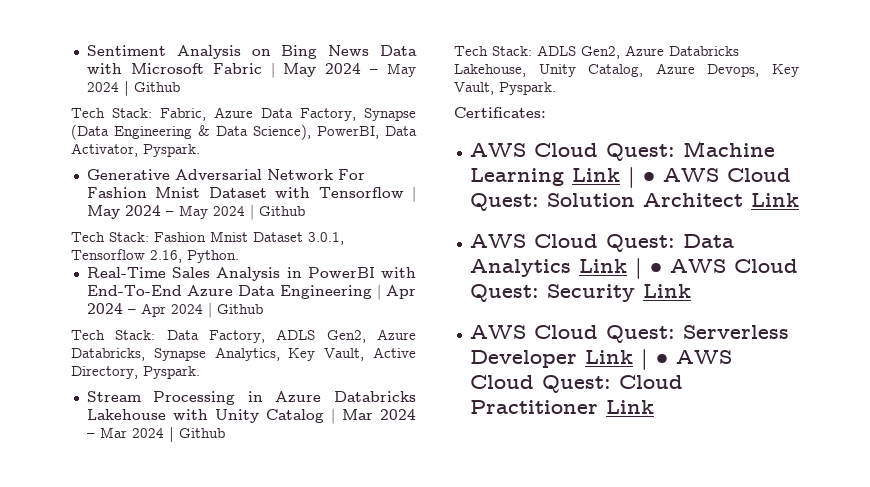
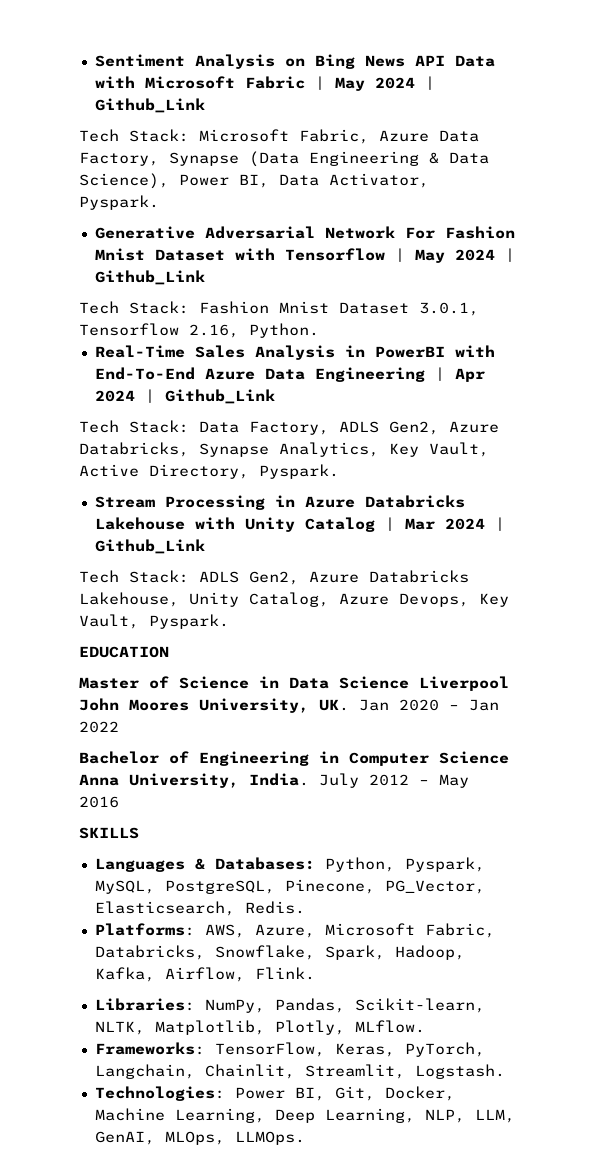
(370, 50) none -> [414,55,445,66] API
[370,63,416,77] [86,81,180,96] [71,108,152,118] – May 2024 | Github // Tech Stack: -> [424,76,435,90] [94,98,205,113] [79,129,289,142] | Github_Link // Tech Stack: Microsoft
[317,126,379,139] PowerBI, -> [179,174,269,188] Power BI,
[165,204,305,220] – May 2024 | Github -> [504,248,515,262] [94,270,205,285] | Github_Link
[127,302,263,318] – Apr 2024 | Github -> [144,389,275,404] | Github_Link
[86,427,225,442] – Mar 2024 | Github -> [494,517,505,531] [94,539,205,554] | Github_Link
[454,107,546,118] [469,141,775,161] [469,167,791,188] [469,193,799,211] [469,234,734,252] [469,258,798,279] [469,284,691,302] [469,325,789,343] [469,349,732,370] [469,375,683,393] [469,400,654,414] Certificates: // AWS Cloud Quest: Machine Learning Link | • AWS Cloud Quest: Solution Architect Link // AWS Cloud Quest: Data Analytics Link | • AWS Cloud Quest: Security Link // AWS Cloud Quest: Serverless Developer Link | • AWS Cloud Quest: Cloud Practitioner Link -> [79,646,169,658] [79,676,509,691] [79,698,499,713] [79,721,119,733] [79,751,509,766] [79,773,469,788] [79,796,119,808] [79,827,139,839] [94,857,485,872] [94,879,485,894] [94,901,305,916] [94,923,495,938] [94,945,465,960] [94,967,315,982] [94,998,485,1013] [94,1020,425,1035] [94,1042,485,1057] [94,1064,505,1079] [94,1086,455,1101] [94,1108,515,1123] [94,1131,305,1145] EDUCATION // Master of Science in Data Science Liverpool John Moores University, UK. Jan 2020 – Jan 2022 // Bachelor of Engineering in Computer Science Anna University, India. July 2012 – May 2016 // SKILLS // Languages & Databases: Python, Pyspark, MySQL, PostgreSQL, Pinecone, PG_Vector, Elasticsearch, Redis. // Platforms: AWS, Azure, Microsoft Fabric, Databricks, Snowflake, Spark, Hadoop, Kafka, Airflow, Flink. // Libraries: NumPy, Pandas, Scikit-learn, NLTK, Matplotlib, Plotly, MLflow. // Frameworks: TensorFlow, Keras, PyTorch, Langchain, Chainlit, Streamlit, Logstash. // Technologies: Power BI, Git, Docker, Machine Learning, Deep Learning, NLP, LLM, GenAI, MLOps, LLMOps.

